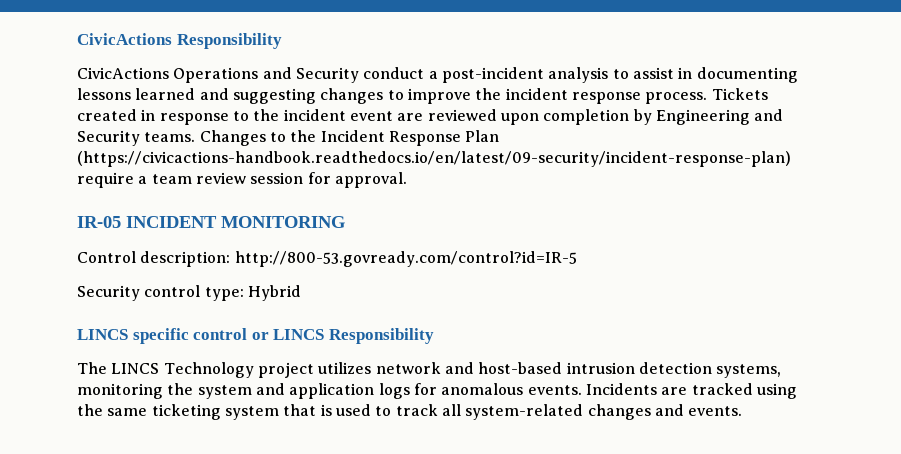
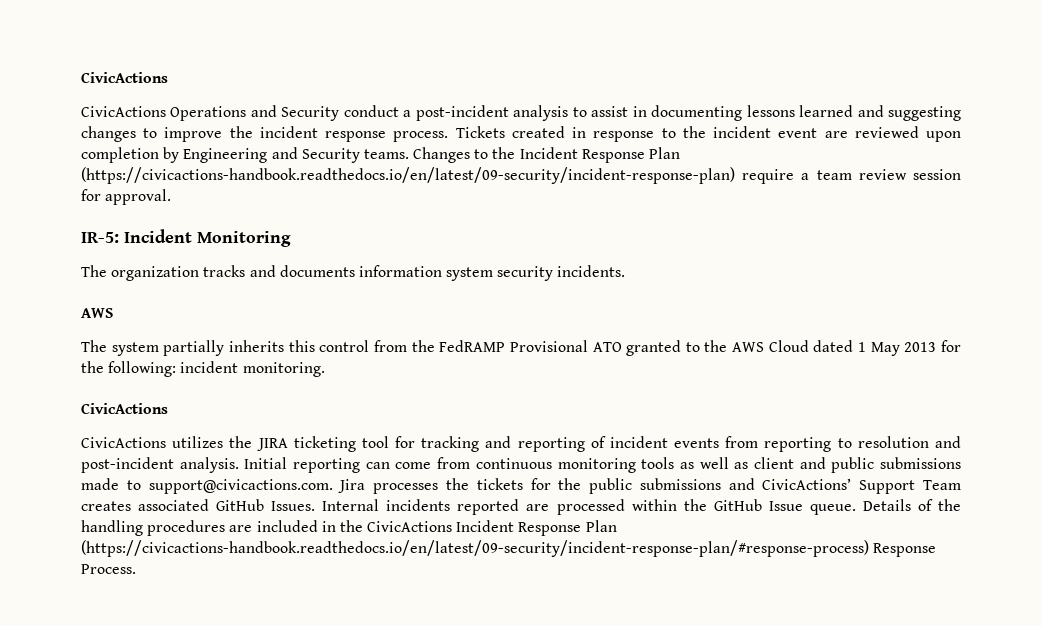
[77,33,282,49] CivicActions Responsibility -> [81,72,168,83] CivicActions
[77,216,345,228] [77,251,577,267] [77,285,301,301] [77,328,434,344] [77,362,782,378] [77,383,797,399] [77,404,743,420] IR-05 INCIDENT MONITORING // Control description: http://800-53.govready.com/control?id=IR-5 // Security control type: Hybrid // LINCS specific control or LINCS Responsibility // The LINCS Technology project utilizes network and host-based intrusion detection systems, monitoring the system and application logs for anomalous events. Incidents are tracked using the same ticketing system that is used to track all system-related changes and events. -> [81,229,291,247] [81,265,626,281] [81,308,113,318] [81,340,961,356] [81,361,325,377] [81,403,168,414] [81,436,961,452] [81,457,961,473] [81,478,962,494] [81,499,961,515] [81,520,617,536] [81,540,937,557] [81,564,136,574] IR-5: Incident Monitoring // The organization tracks and documents information system security incidents. // AWS // The system partially inherits this control from the FedRAMP Provisional ATO granted to the AWS Cloud dated 1 May 2013 for the following: incident monitoring. // CivicActions // CivicActions utilizes the JIRA ticketing tool for tracking and reporting of incident events from reporting to resolution and post-incident analysis. Initial reporting can come from continuous monitoring tools as well as client and public submissions made to support@civicactions.com. Jira processes the tickets for the public submissions and CivicActions’ Support Team creates associated GitHub Issues. Internal incidents reported are processed within the GitHub Issue queue. Details of the handling procedures are included in the CivicActions Incident Response Plan (https://civicactions-handbook.readthedocs.io/en/latest/09-security/incident-response-plan/#response-process) Response Process.

